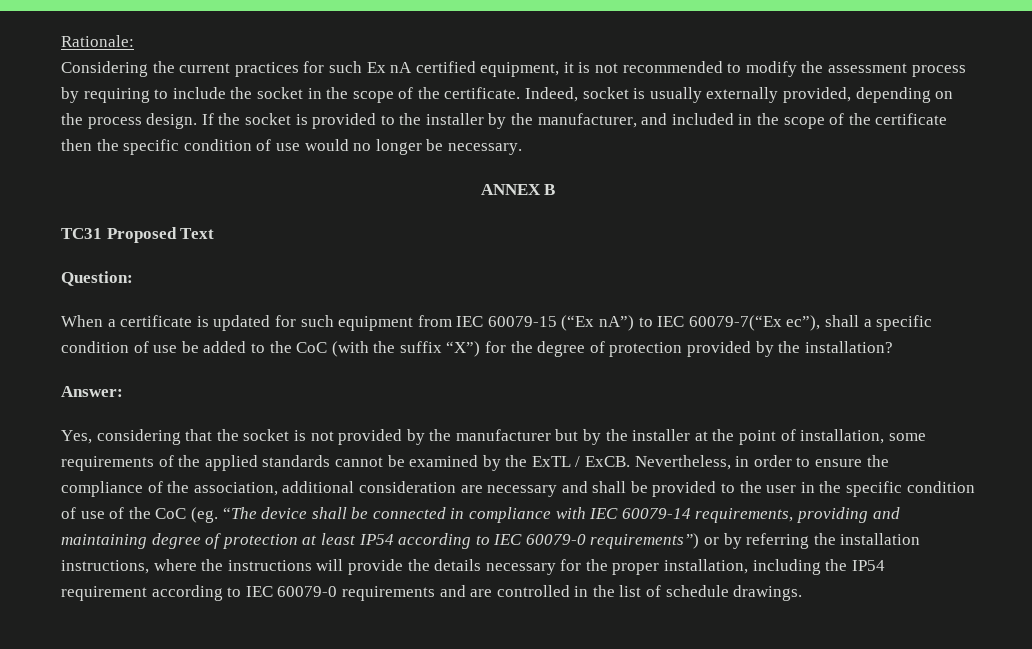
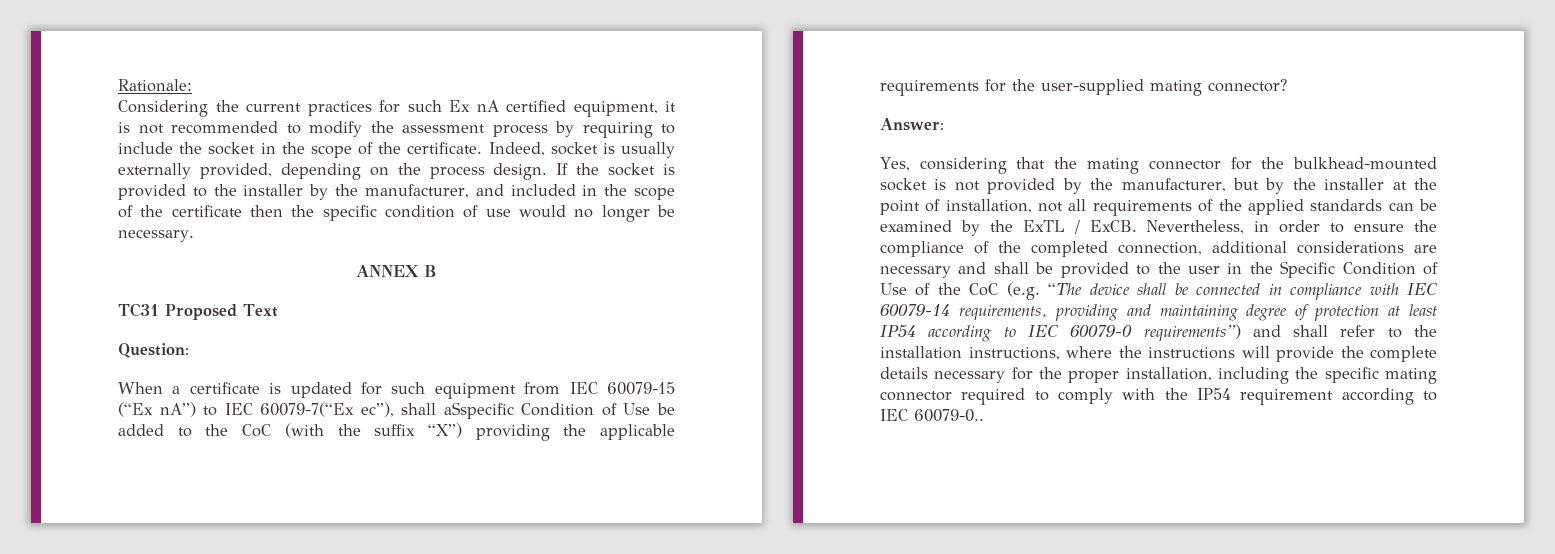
[863,315,933,331] [61,341,178,353] a specific condition of use -> [443,402,651,419] aSspecific Condition of Use
[485,341,893,357] for the degree of protection provided by the installation? -> [475,424,675,441] [880,79,1287,96] providing the applicable requirements for the user-supplied mating connector?
(239, 435) none -> [1086,157,1437,174] mating connector for the bulkhead-mounted
[455,429,551,441] manufacturer -> [1121,178,1226,192] manufacturer,
[888,433,926,441] some -> [1038,199,1087,212] not all
[334,457,383,467] cannot -> [1388,202,1414,211] can
[193,481,456,496] association, additional consideration -> [1031,241,1404,257] completed connection, additional considerations
[846,481,975,497] [61,507,105,519] specific condition of use -> [1280,261,1438,278] [880,283,907,295] Specific Condition of Use
[190,507,218,523] (eg. -> [1006,282,1040,300] (e.g.
[704,533,810,549] or by referring -> [1252,325,1402,338] and shall refer to
(430, 565) none -> [1370,346,1437,362] complete
(848, 565) none -> [1324,367,1437,384] [880,388,1188,405] specific mating connector required to comply with the
[277,585,803,601] 60079-0 requirements and are controlled in the list of schedule drawings. -> [914,409,984,422] 60079-0..

